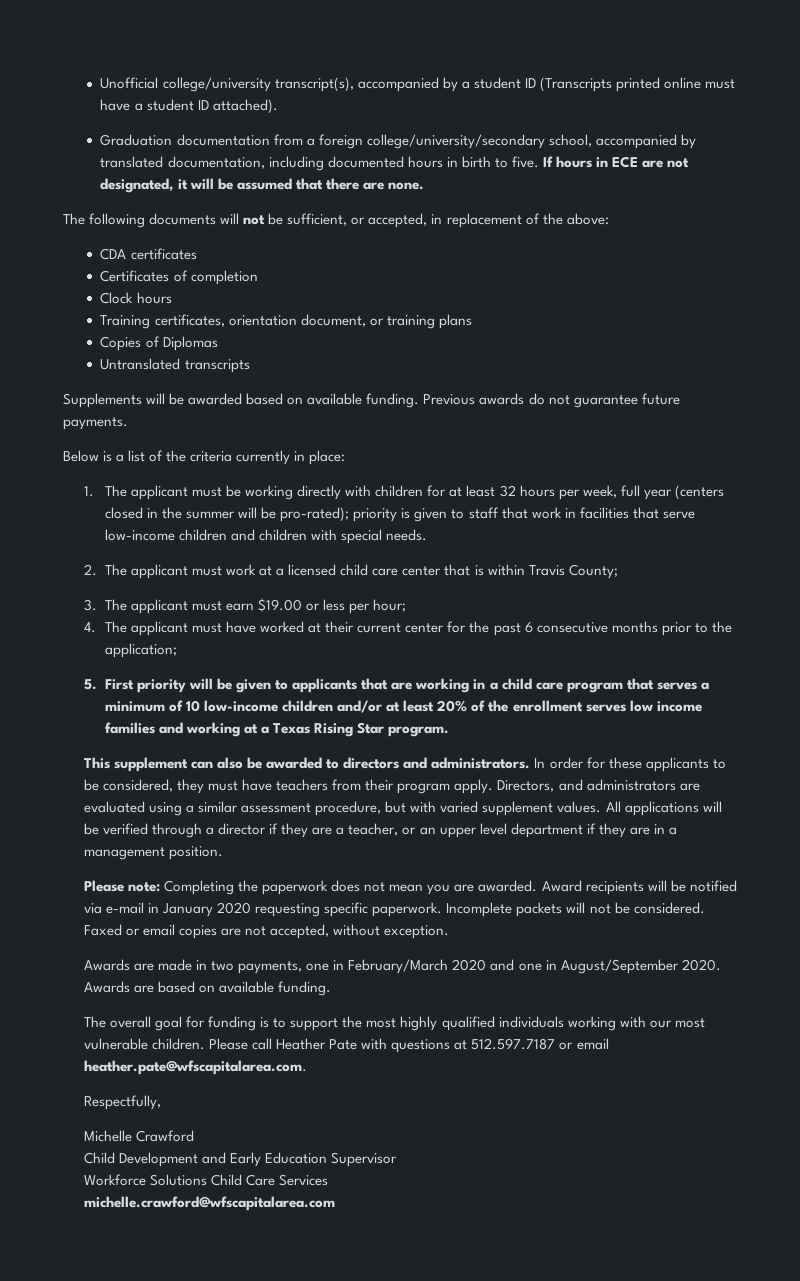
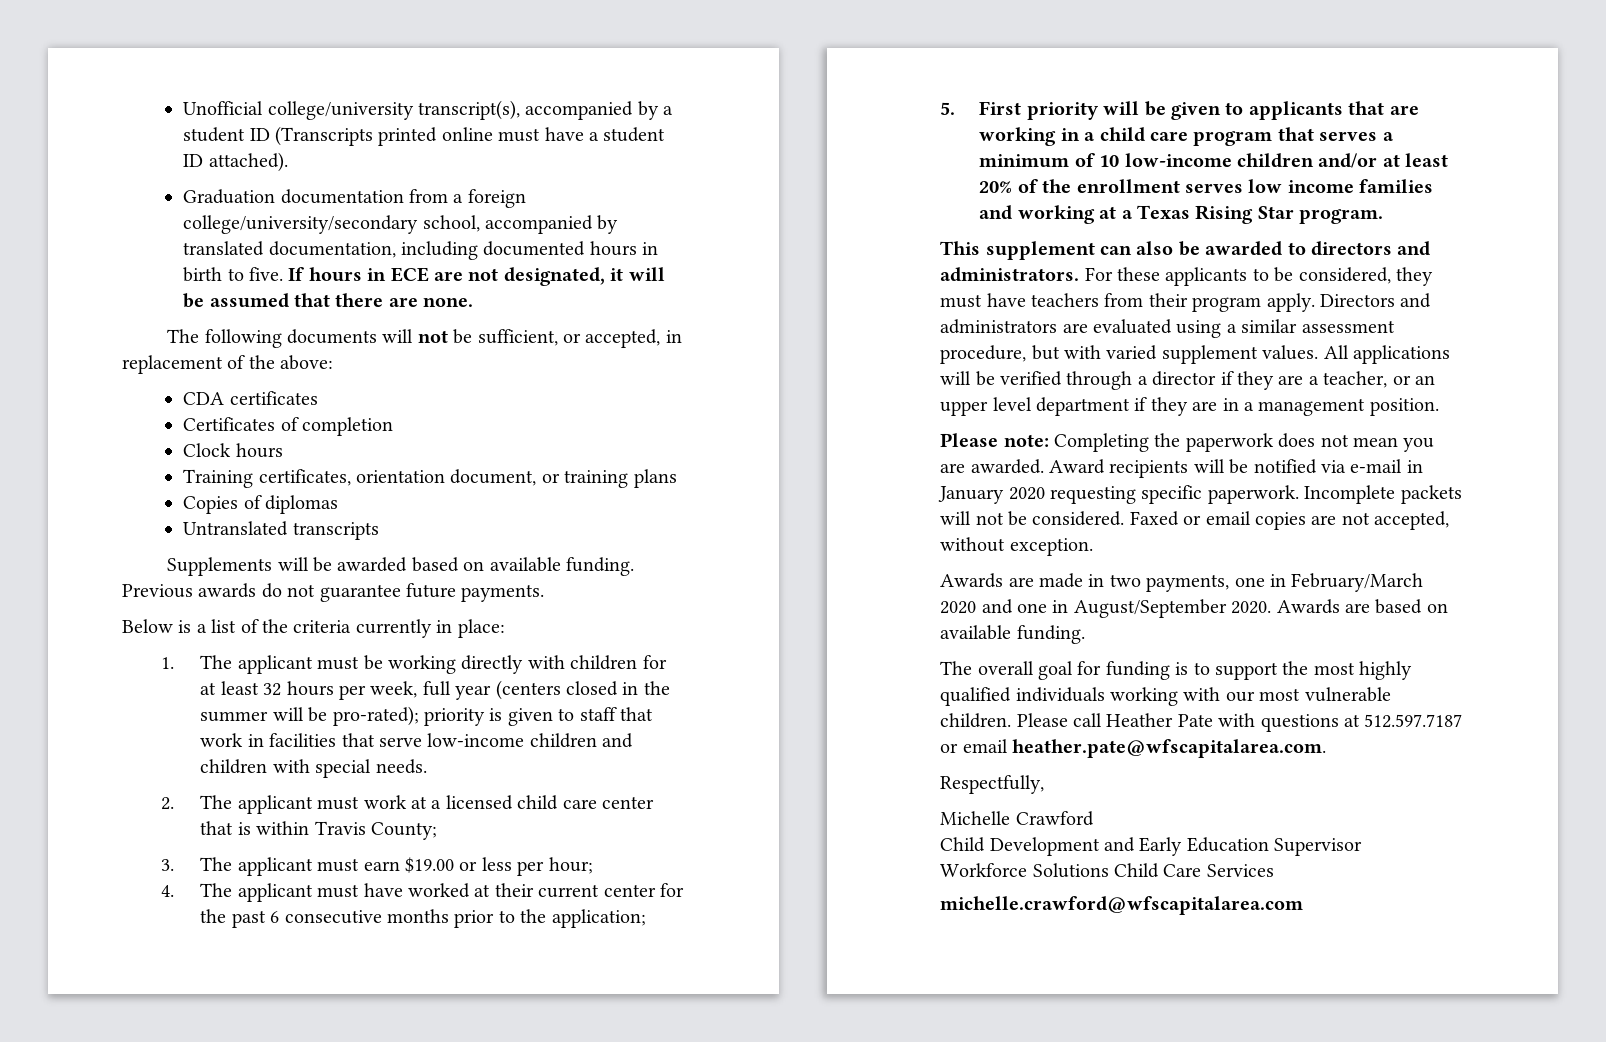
[162,336,218,351] Diplomas -> [265,495,339,514] diplomas
[534,757,606,769] In order for -> [1084,267,1113,281] For
[497,780,555,792] Directors, -> [1320,294,1396,307] Directors

